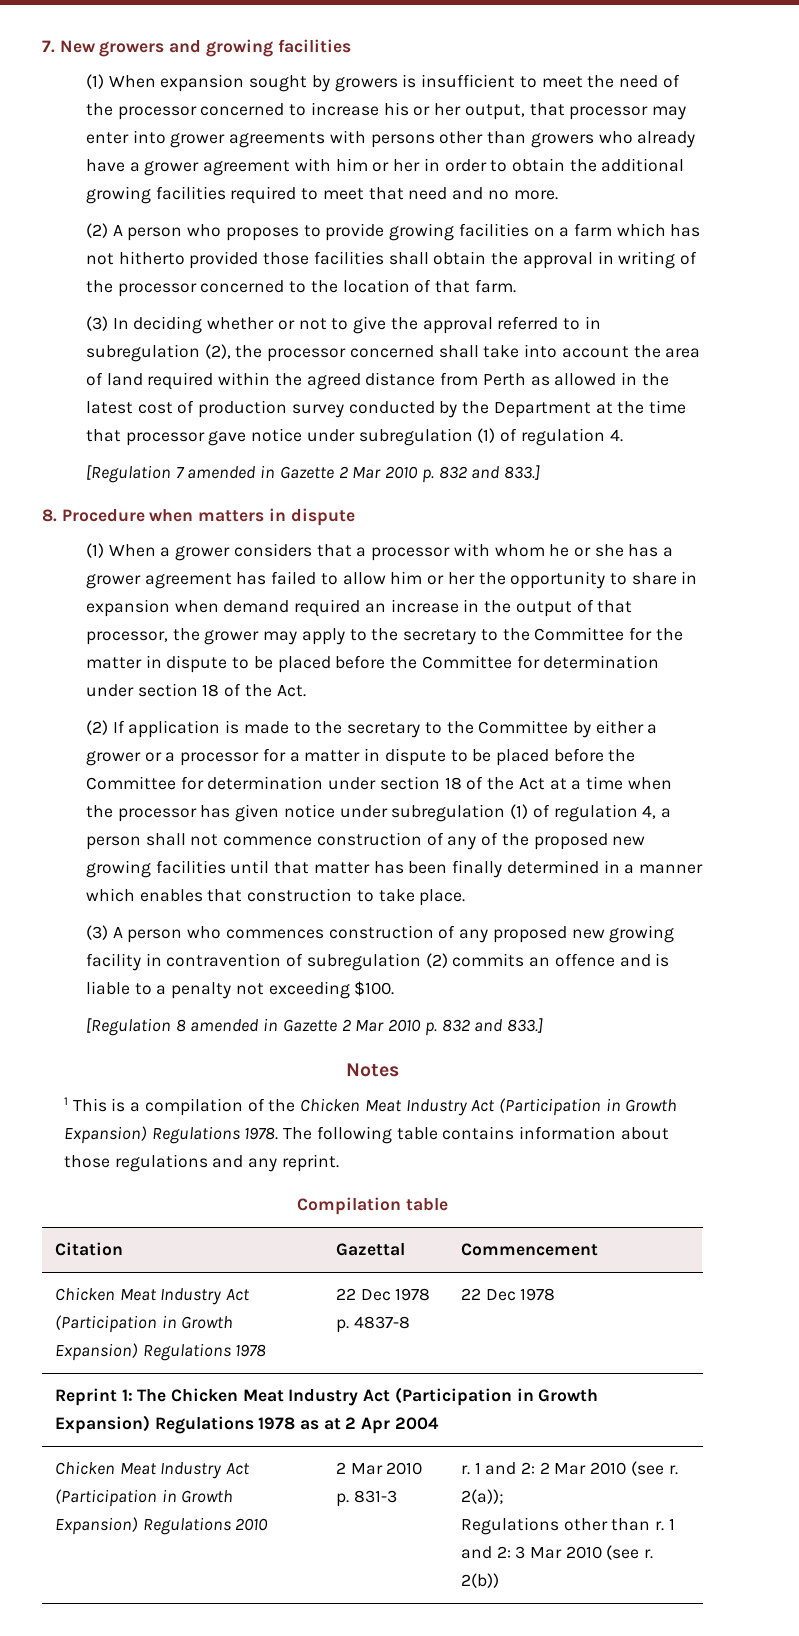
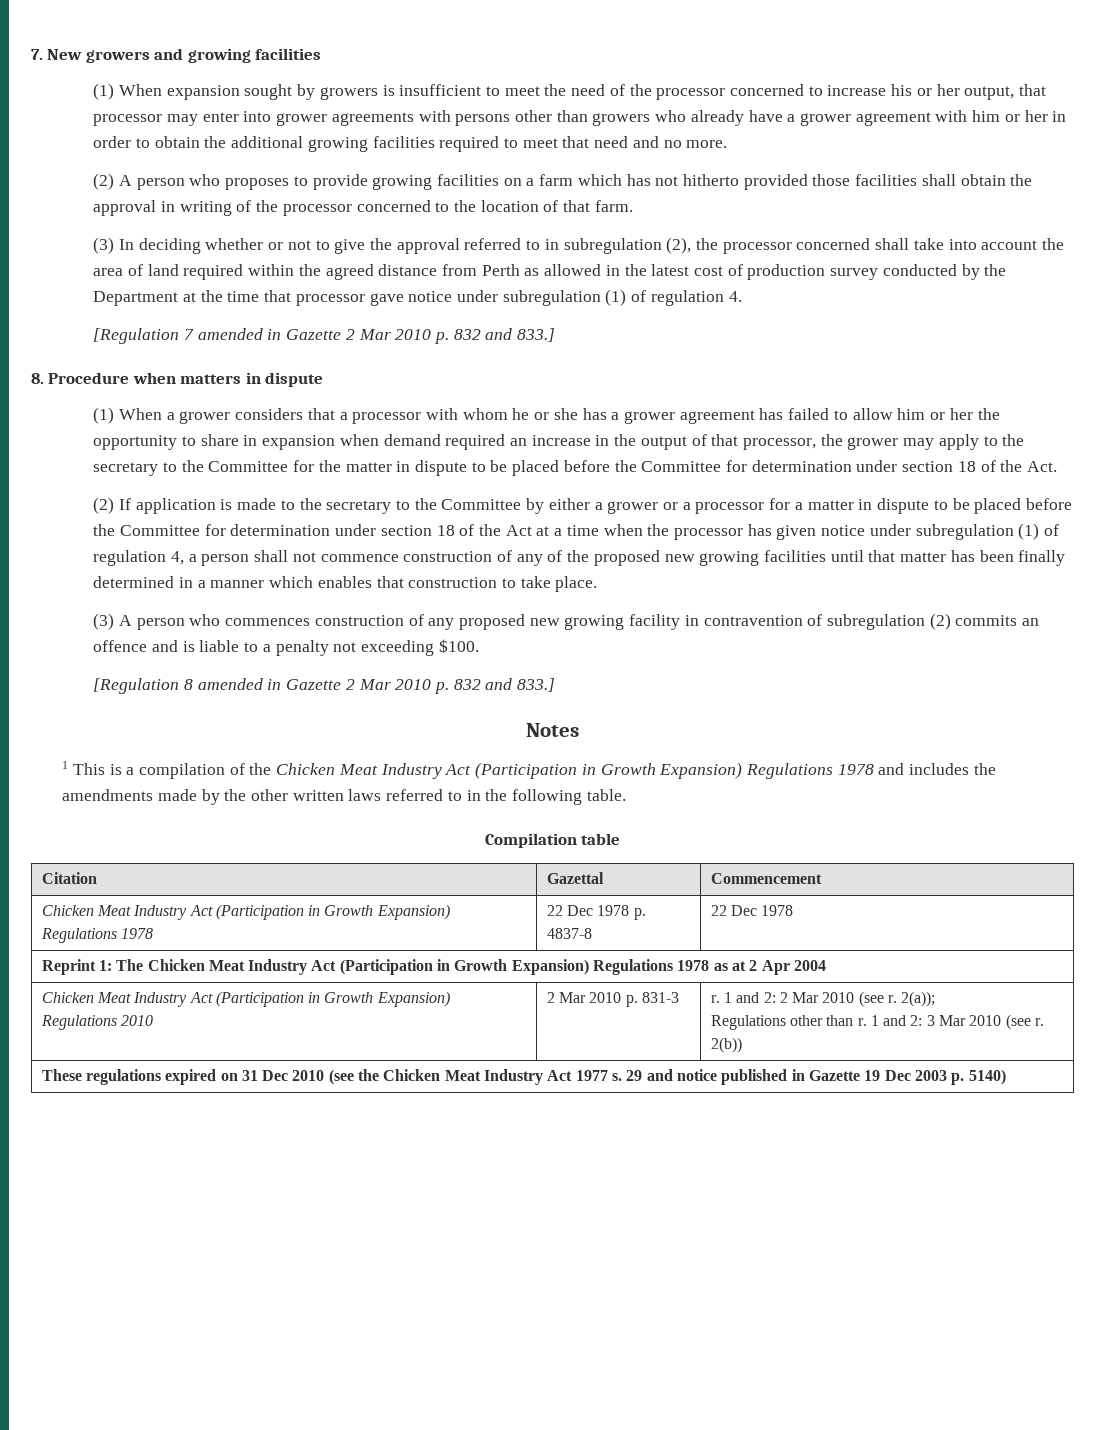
[244,1126,669,1144] [63,1154,339,1172] 1978. The following table contains information about those regulations and any reprint. -> [837,763,996,775] [62,789,626,805] 1978 and includes the amendments made by the other written laws referred to in the following table.
(499, 1580) none -> [41,1069,1006,1085] // These regulations expired on 31 Dec 2010 (see the Chicken Meat Industry Act 1977 s. 29 and notice published in Gazette 19 Dec 2003 p. 5140)

